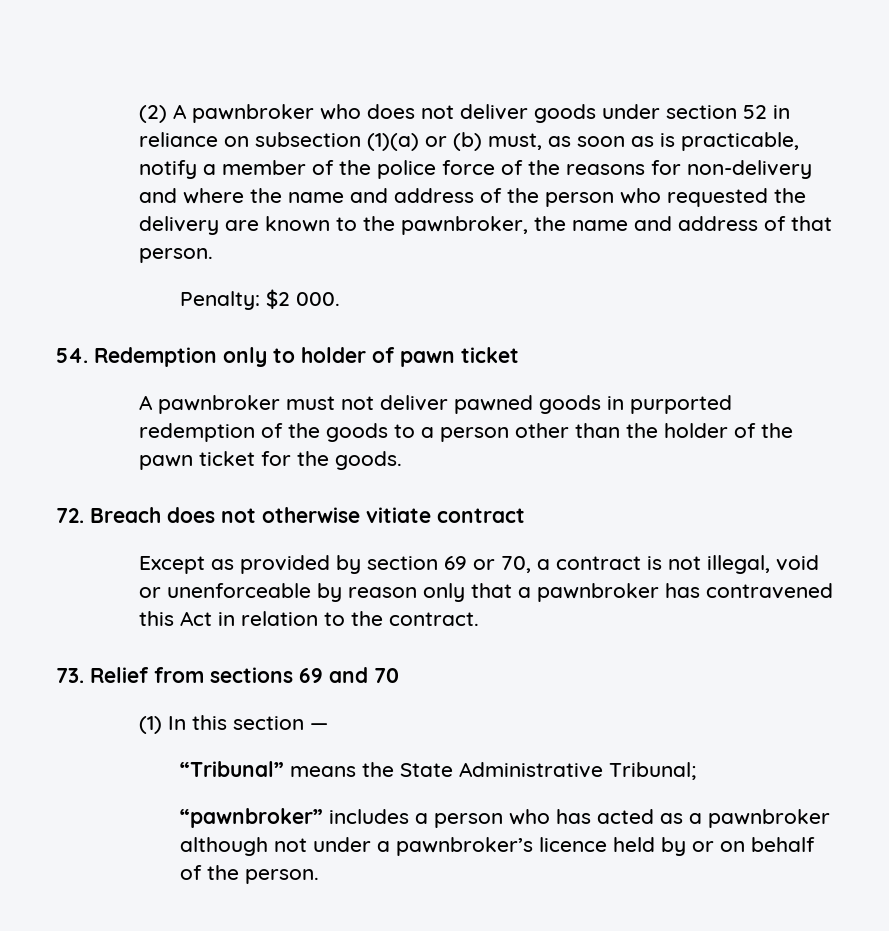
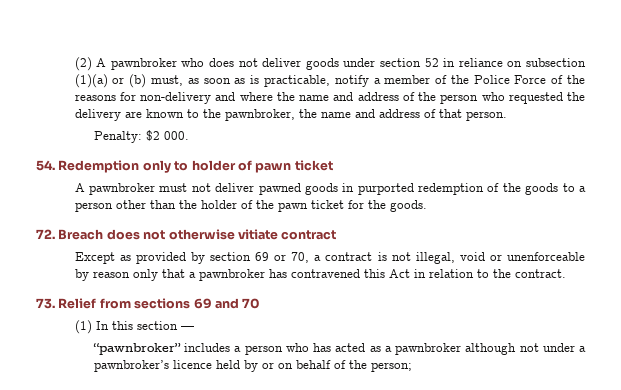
[376,160,495,179] police force -> [473,75,547,84] Police Force
[179,761,696,780] // “Tribunal” means the State Administrative Tribunal; -> (194, 328) none
[244,869,319,884] person. -> [370,362,412,372] person;

